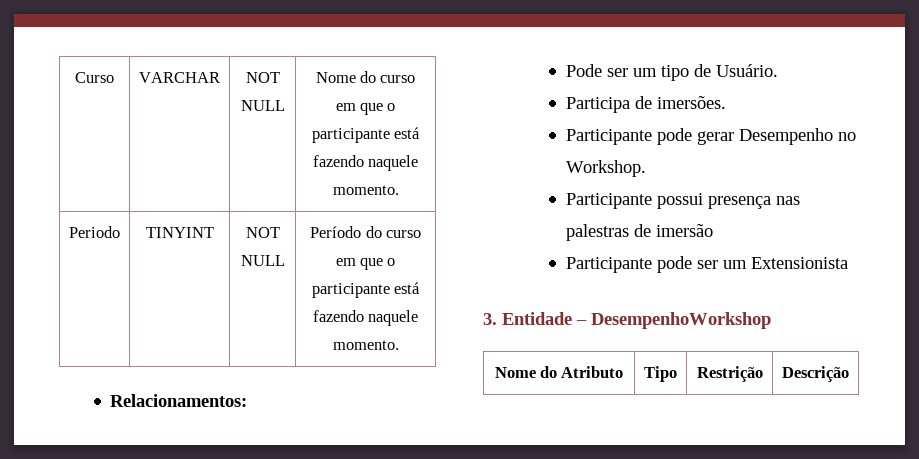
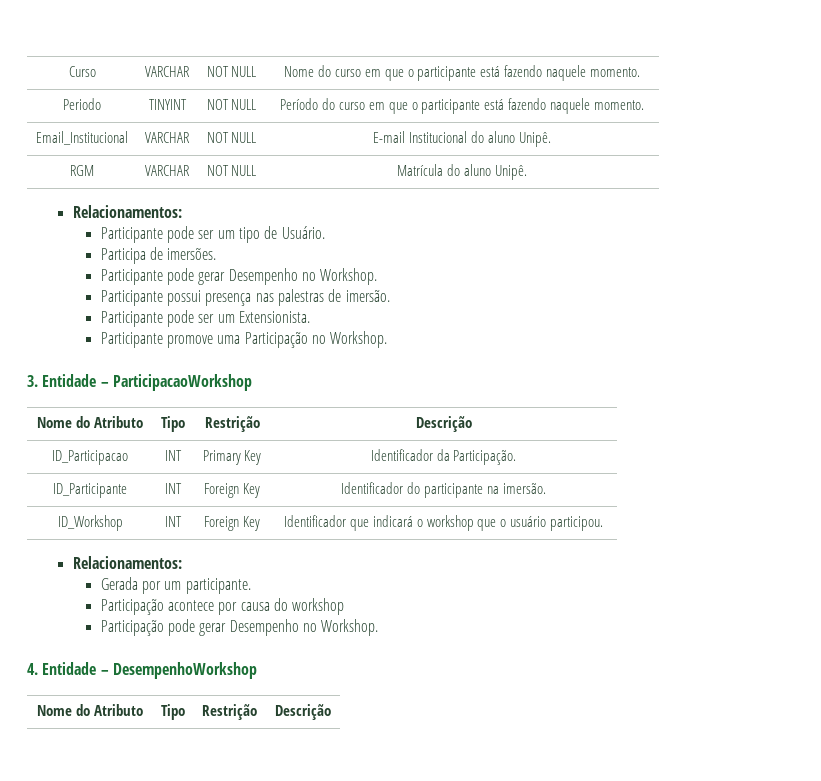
[110,394,248,407] [565,64,602,77] // Relacionamentos: // Pode -> [36,131,128,145] [145,132,190,143] [206,132,257,143] [373,131,551,147] [70,165,94,176] [145,165,190,176] [206,165,257,176] [397,164,527,180] [72,205,182,218] [100,226,195,243] // Email_Institucional | VARCHAR | NOT NULL | E-mail Institucional do aluno Unipê. // RGM | VARCHAR | NOT NULL | Matrícula do aluno Unipê. // Relacionamentos: // Participante pode
[655,224,713,237] [565,256,848,273] [483,313,497,325] imersão // Participante pode ser um Extensionista // 3. -> [345,289,390,302] [100,310,310,327] [100,331,388,348] [27,374,252,391] [37,416,143,428] [161,416,185,432] [204,416,260,432] [415,416,472,432] [52,450,128,465] [165,450,182,461] [202,450,262,465] [370,449,517,465] [53,483,127,498] [165,483,182,494] [204,483,260,498] [341,482,546,498] [57,515,123,531] [165,516,182,527] [204,516,260,531] [283,515,604,531] [72,556,182,569] [100,577,251,594] [100,598,345,615] [100,619,379,636] [27,663,38,675] imersão. // Participante pode ser um Extensionista. // Participante promove uma Participação no Workshop. // 3. Entidade – ParticipacaoWorkshop // Nome do Atributo | Tipo | Restrição | Descrição // ID_Participacao | INT | Primary Key | Identificador da Participação. // ID_Participante | INT | Foreign Key | Identificador do participante na imersão. // ID_Workshop | INT | Foreign Key | Identificador que indicará o workshop que o usuário participou. // Relacionamentos: // Gerada por um participante. // Participação acontece por causa do workshop // Participação pode gerar Desempenho no Workshop. // 4.

